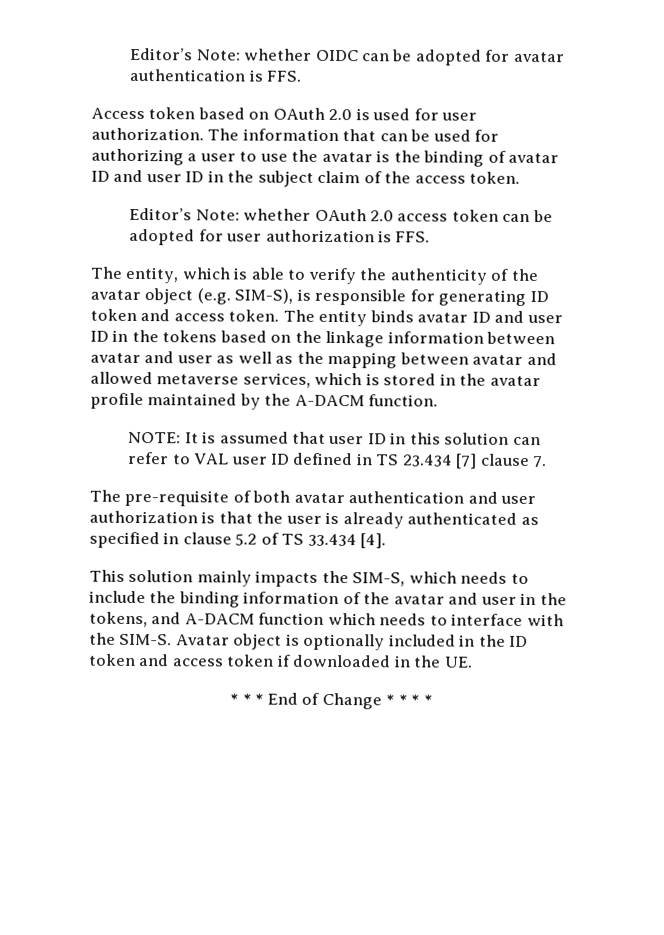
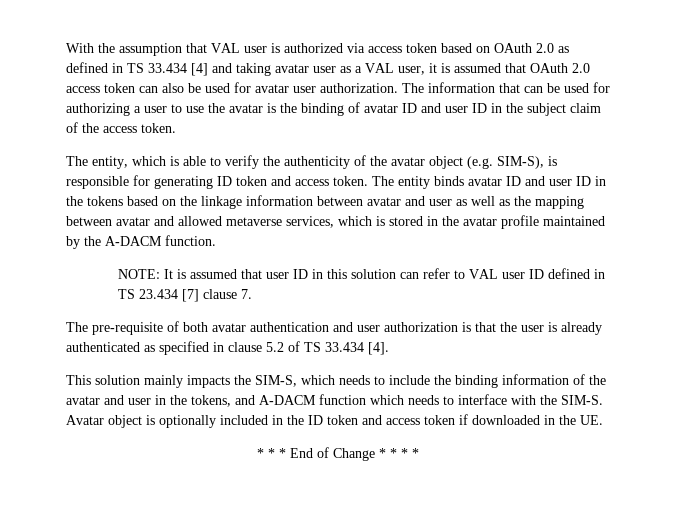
[130,47,565,66] [129,68,303,82] [91,107,145,120] Editor’s Note: whether OIDC can be adopted for avatar authentication is FFS. // Access -> [66,43,402,56] With the assumption that VAL user is authorized via access
[355,108,439,121] is used for -> [558,46,569,53] [66,62,590,76] [66,82,289,93] as defined in TS 33.434 [4] and taking avatar user as a VAL user, it is assumed that OAuth 2.0 access token can also be used for avatar
[129,207,553,223] [129,228,431,246] // Editor’s Note: whether OAuth 2.0 access token can be adopted for user authorization is FFS. -> (176, 128) none

